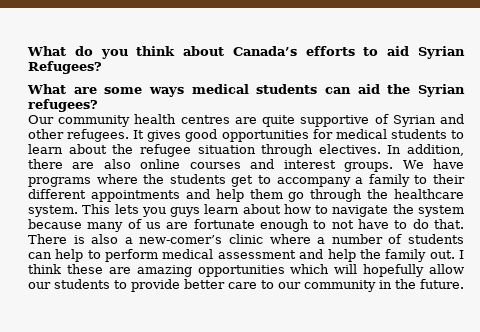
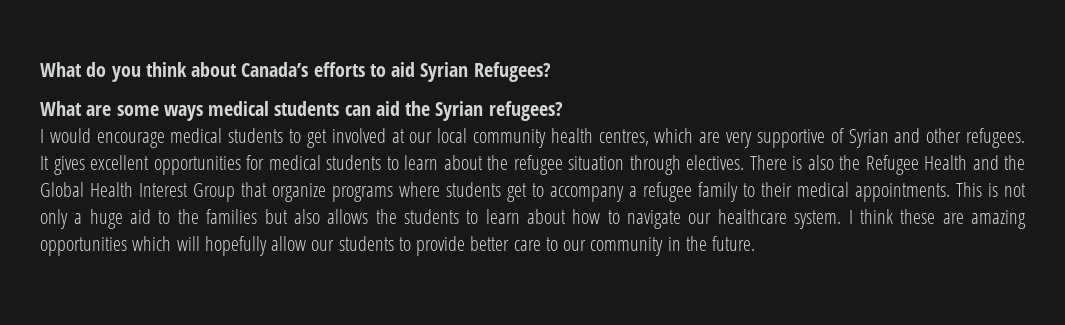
[28,114,296,127] Our community health centres are quite -> [40,128,753,148] I would encourage medical students to get involved at our local community health centres, which are very
[185,129,218,142] good -> [90,155,149,170] excellent
[387,144,464,156] [28,159,464,172] In addition, there are also online courses and interest groups. We have -> [749,155,1025,175] [40,182,326,202] There is also the Refugee Health and the Global Health Interest Group that organize
[143,174,165,184] the -> (440, 189) none
(364, 180) none -> [643,182,692,202] refugee
[28,189,464,202] [28,204,201,217] different appointments and help them go through the healthcare system. This lets you guys -> [797,182,1026,202] [40,209,479,229] medical appointments. This is not only a huge aid to the families but also allows the students to
[392,204,464,217] [28,219,464,232] [28,234,465,244] [28,249,455,262] the system because many of us are fortunate enough to not have to do that. There is also a new-comer’s clinic where a number of students can help to perform medical assessment and help the family out. -> [688,209,842,229] our healthcare system.

